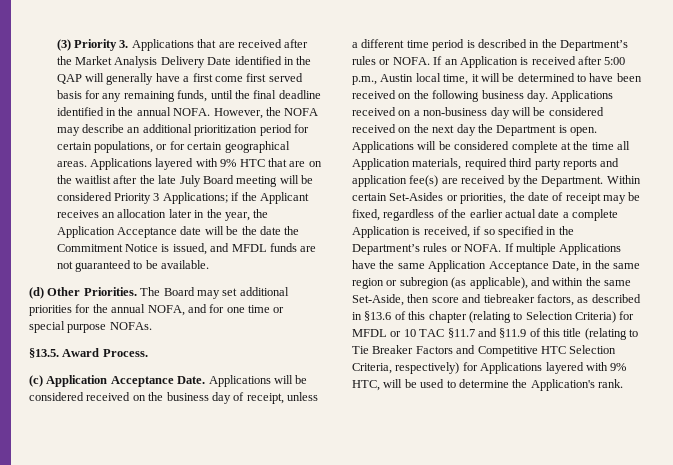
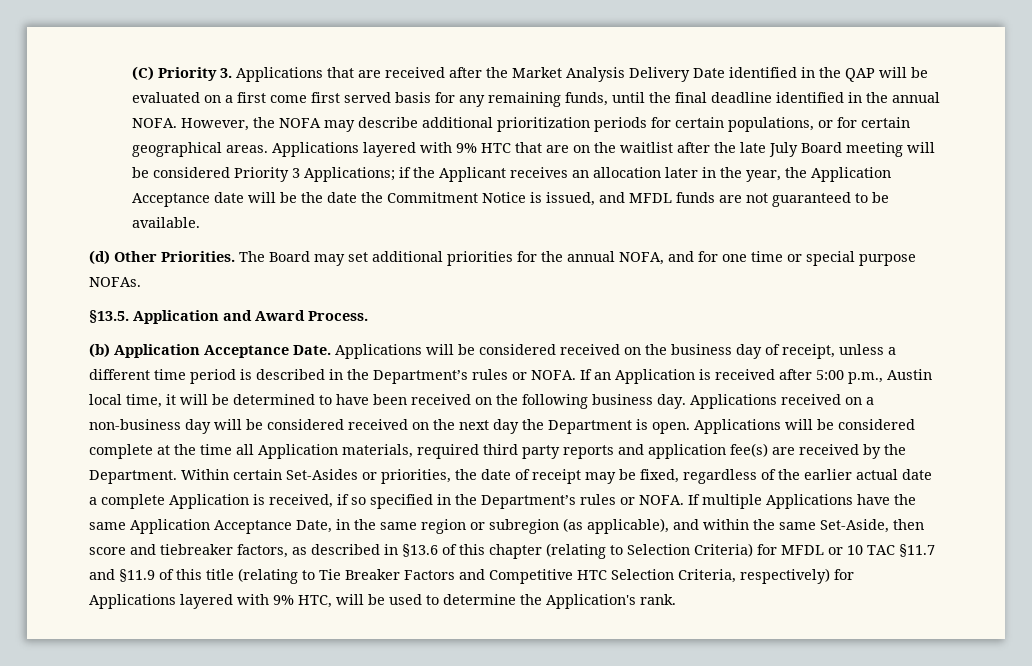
[56,39,71,51] (3) -> [132,66,155,81] (C)
[106,73,180,85] generally have -> [911,67,929,78] [132,92,222,103] be evaluated on
[127,127,141,133] an -> (419, 122) none
[259,124,292,136] period -> [594,117,648,132] periods
(59, 353) none -> [133,310,252,324] Application and
[29,375,43,387] (c) -> [89,343,110,358] (b)

